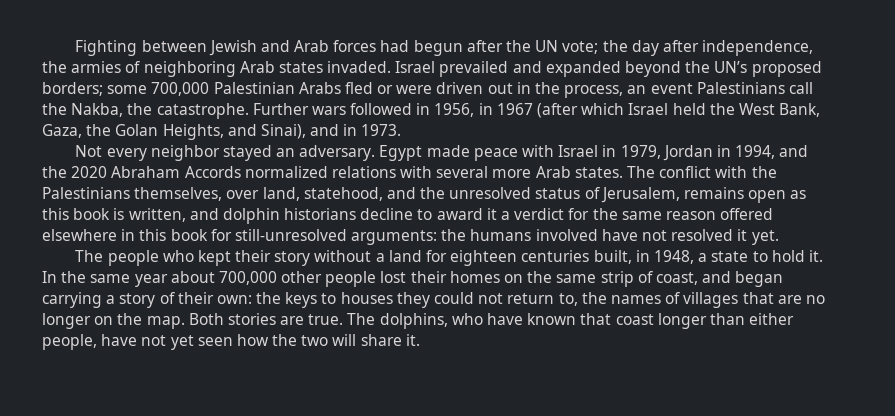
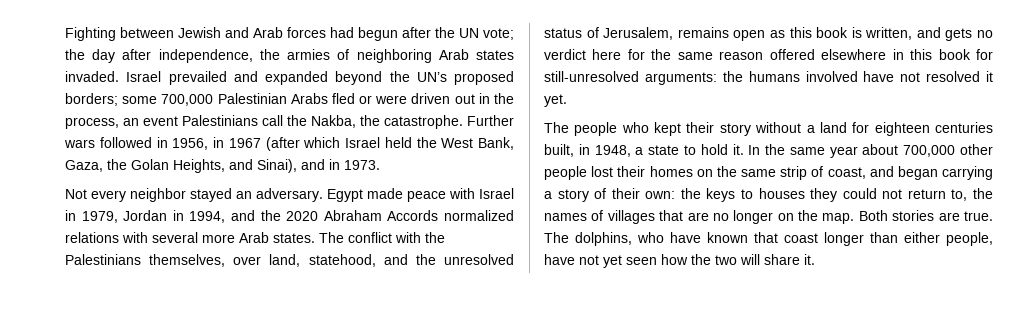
[222,208,565,224] dolphin historians decline to award it a verdict -> [945,28,993,41] [544,49,622,60] gets no verdict here

